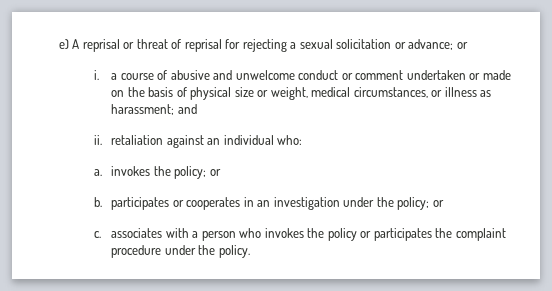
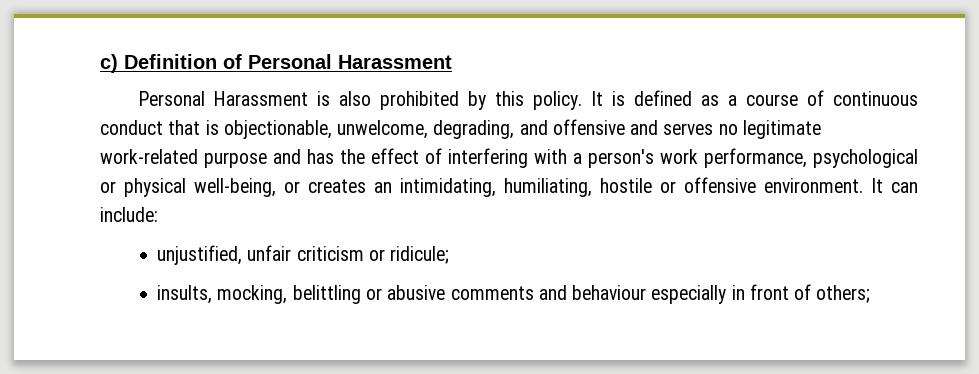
[58,39,468,52] [93,70,511,80] [111,87,492,100] [111,104,197,115] [93,135,303,148] [93,166,221,179] [93,197,444,210] [93,228,506,241] [111,245,250,258] e) A reprisal or threat of reprisal for rejecting a sexual solicitation or advance; or // i. a course of abusive and unwelcome conduct or comment undertaken or made on the basis of physical size or weight, medical circumstances, or illness as harassment; and // ii. retaliation against an individual who: // a. invokes the policy; or // b. participates or cooperates in an investigation under the policy; or // c. associates with a person who invokes the policy or participates the complaint procedure under the policy. -> [100,54,452,73] [138,90,918,110] [100,119,821,139] [100,148,918,168] [100,177,918,197] [100,207,158,222] [157,245,450,265] [157,284,871,304] c) Definition of Personal Harassment // Personal Harassment is also prohibited by this policy. It is defined as a course of continuous conduct that is objectionable, unwelcome, degrading, and offensive and serves no legitimate work-related purpose and has the effect of interfering with a person's work performance, psychological or physical well-being, or creates an intimidating, humiliating, hostile or offensive environment. It can include: // unjustified, unfair criticism or ridicule; // insults, mocking, belittling or abusive comments and behaviour especially in front of others;

